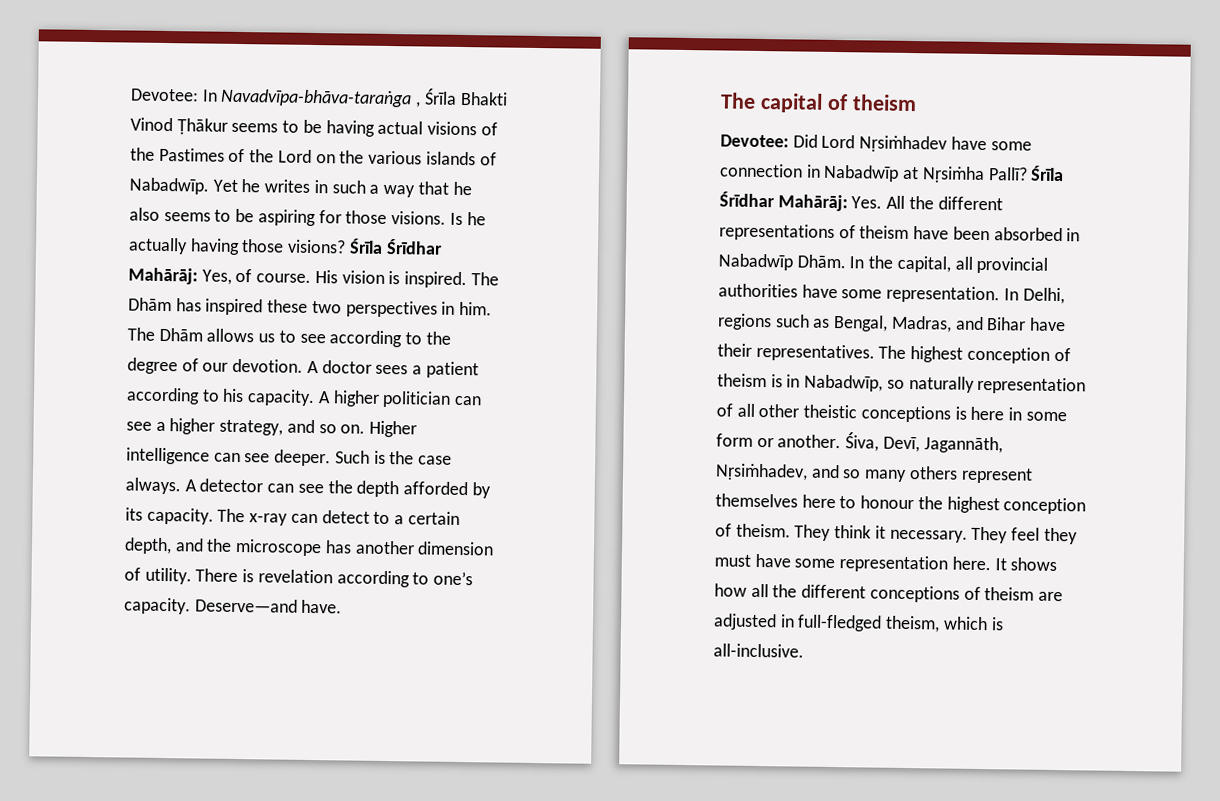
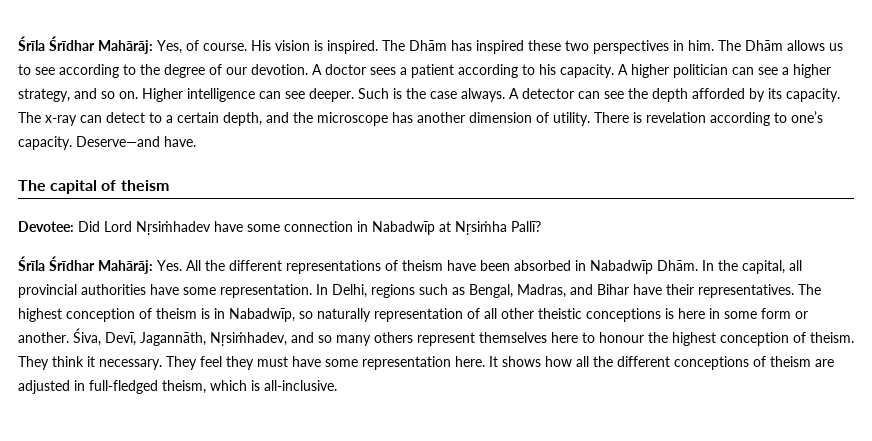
[130,88,508,108] [130,117,498,137] [130,147,497,166] [129,177,472,198] [129,207,486,227] [128,237,347,256] Devotee: In Navadvīpa-bhāva-taraṅga , Śrīla Bhakti Vinod Ṭhākur seems to be having actual visions of the Pastimes of the Lord on the various islands of Nabadwīp. Yet he writes in such a way that he also seems to be aspiring for those visions. Is he actually having those visions? -> (18, 43) none
(1028, 174) none -> (541, 226) //

